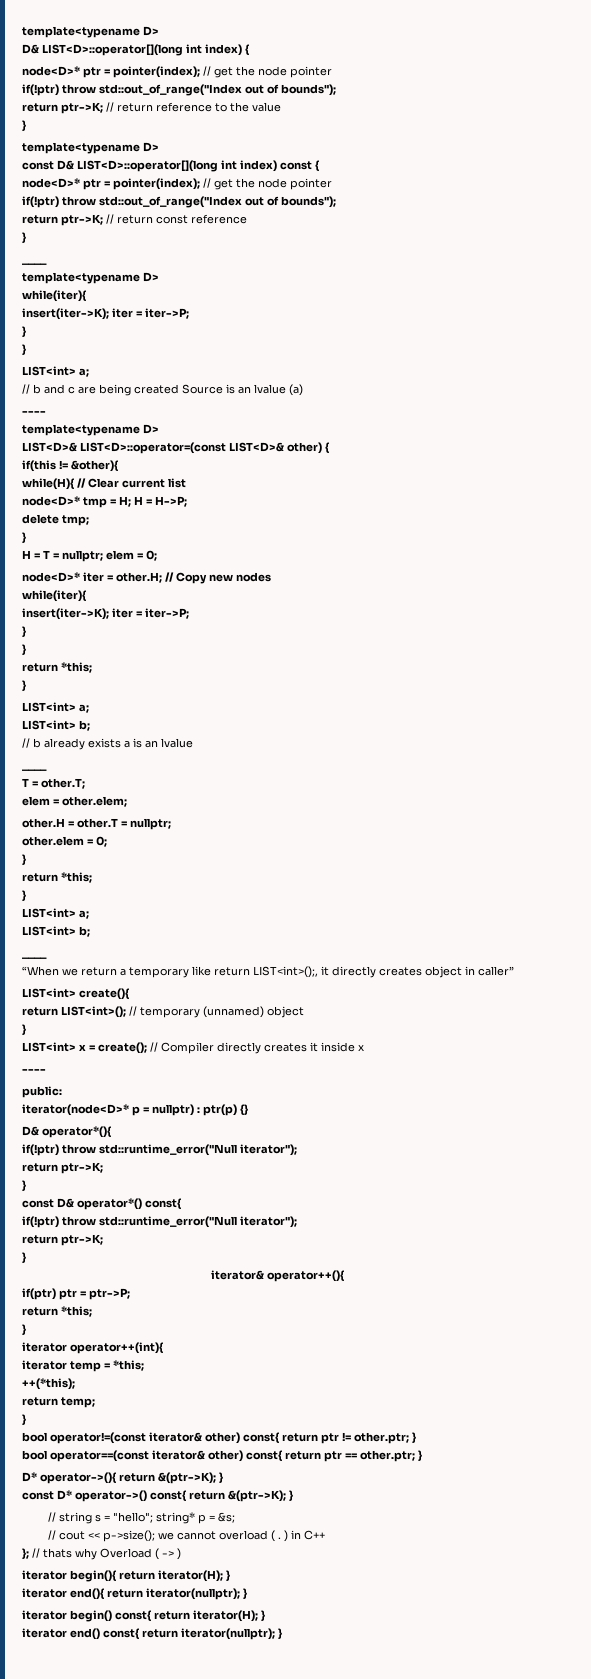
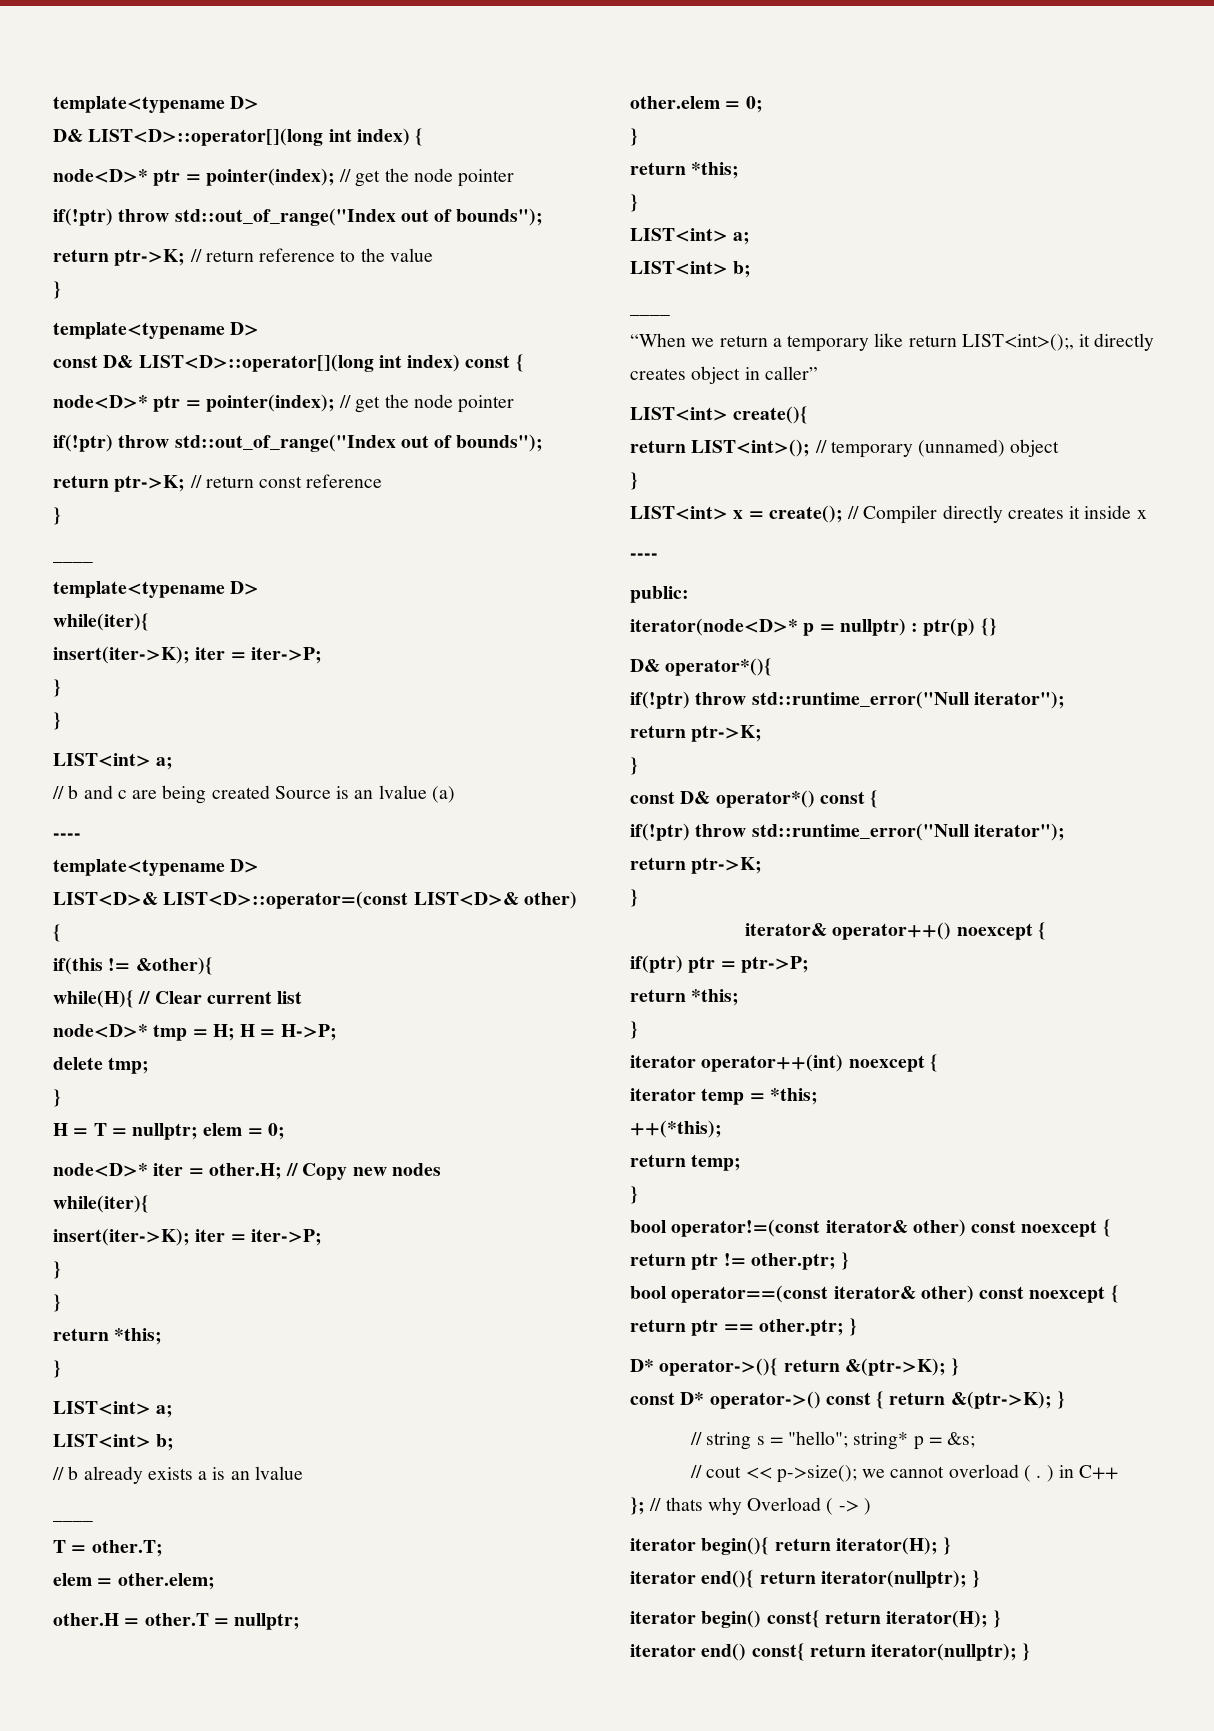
[145,1198,181,1210] const{ -> [819,790,879,808] const {
[267,1270,344,1282] operator++(){ -> [832,922,1046,940] operator++() noexcept {
[70,1342,163,1354] operator++(int){ -> [701,1054,938,1072] operator++(int) noexcept {
[243,1432,279,1444] const{ -> [971,1219,1111,1237] const noexcept {
[246,1450,282,1462] const{ -> [979,1285,1119,1303] const noexcept {
[150,1490,186,1502] const{ -> [825,1391,885,1409] const {

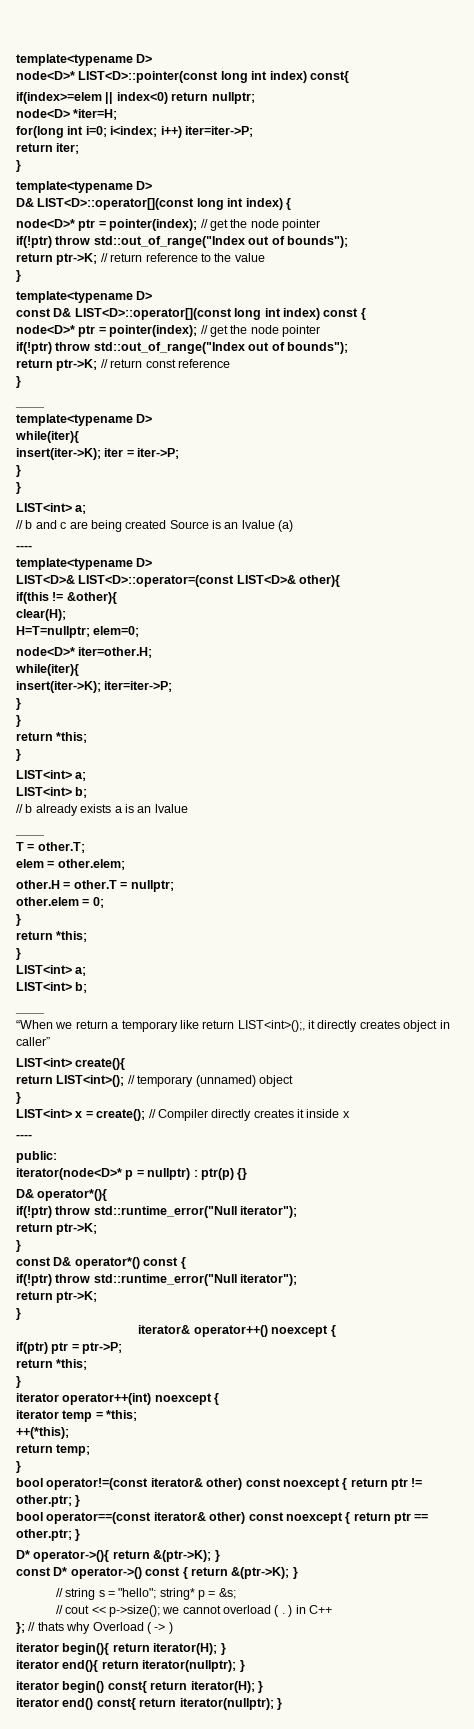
[53,96,260,113] [53,128,324,146] template<typename D> // D& LIST<D>::operator[](long -> [16,54,153,66] [16,71,349,83] [16,92,255,104] [16,109,118,120] [16,126,253,138] [16,143,80,154] [16,160,21,172] [16,181,153,193] [16,198,224,210] template<typename D> // node<D>* LIST<D>::pointer(const long int index) const{ // if(index>=elem || index<0) return nullptr; // node<D> *iter=H; // for(long int i=0; i<index; i++) iter=iter->P; // return iter; // } // template<typename D> // D& LIST<D>::operator[](const long
[138,354,374,372] LIST<D>::operator[](long -> [74,308,262,320] LIST<D>::operator[](const long
[523,891,577,909] [53,924,61,942] other) { -> [299,575,341,587] other){
[53,990,303,1008] [53,1024,337,1041] [53,1057,150,1074] [53,1089,61,1107] [53,1123,285,1140] [53,1163,441,1180] [53,1195,149,1213] [53,1228,322,1246] while(H){ // Clear current list // node<D>* tmp = H; H = H->P; // delete tmp; // } // H = T = nullptr; elem = 0; // node<D>* iter = other.H; // Copy new nodes // while(iter){ // insert(iter->K); iter = iter->P; -> [16,609,66,621] [16,626,140,638] [16,647,153,658] [15,664,79,676] [16,681,173,693] clear(H); // H=T=nullptr; elem=0; // node<D>* iter=other.H; // while(iter){ // insert(iter->K); iter=iter->P;

